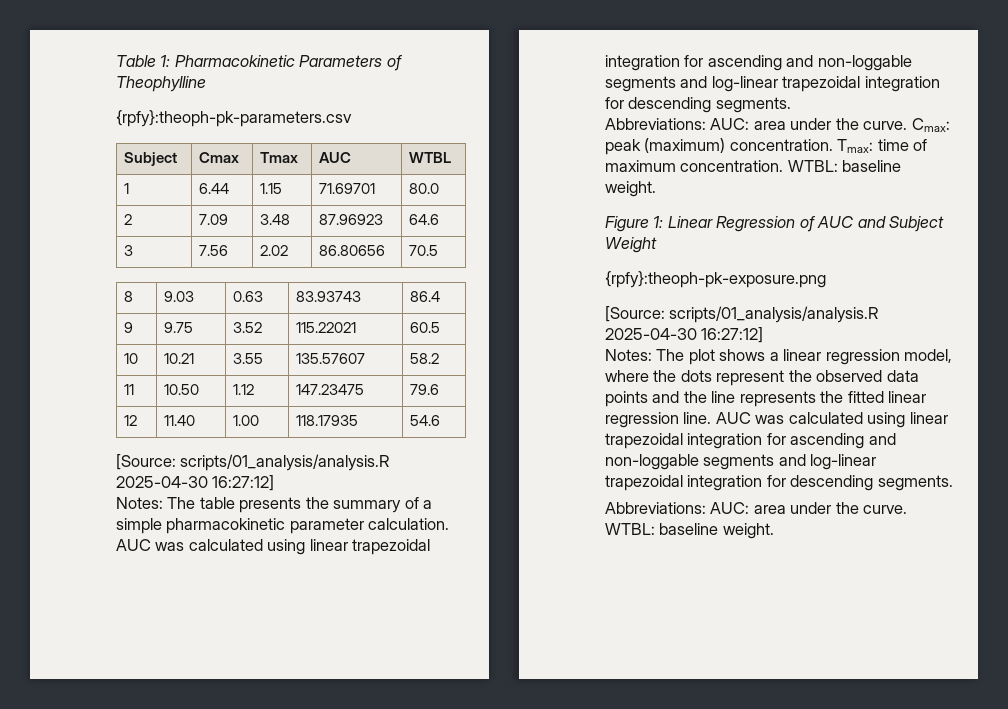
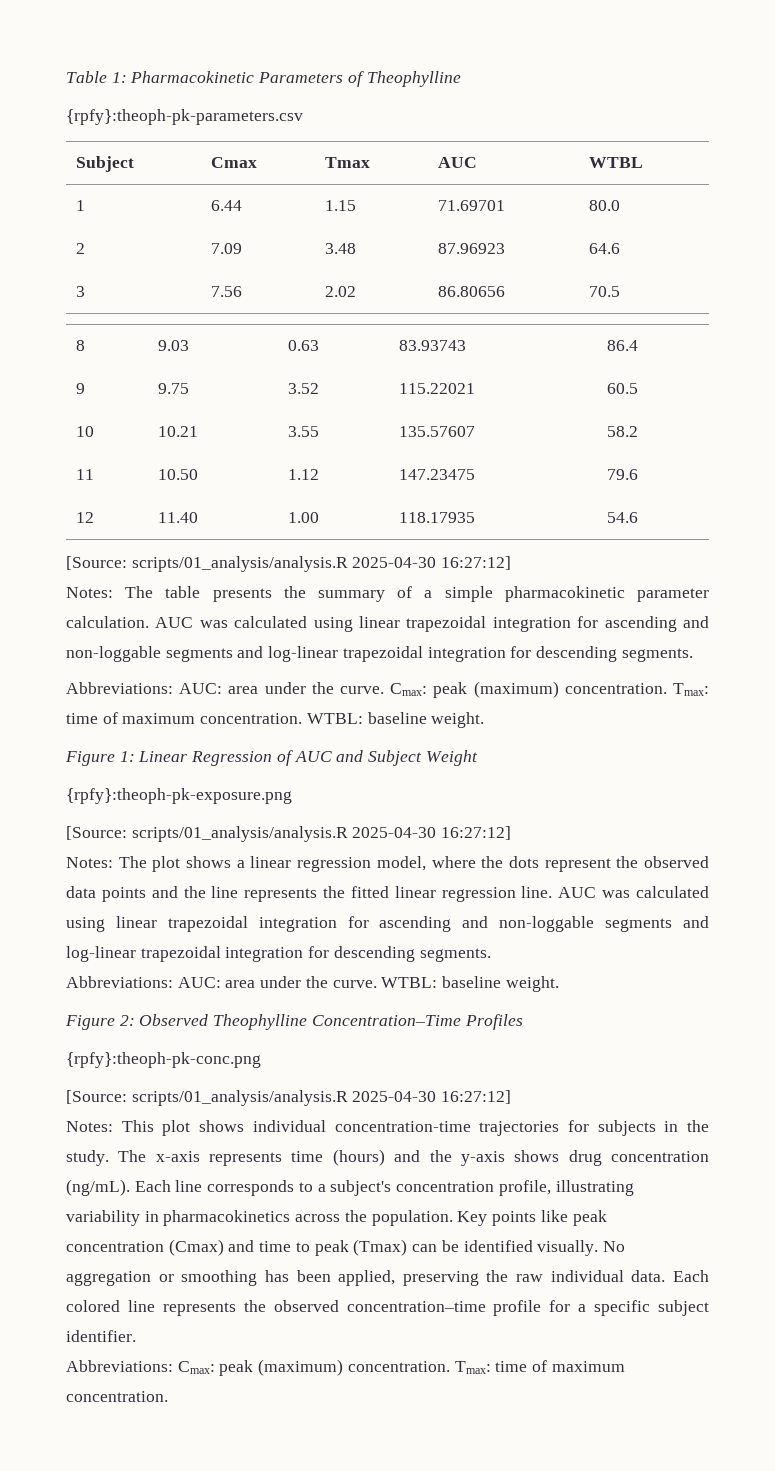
(774, 531) none -> [65,1014,523,1030] [66,1052,261,1068] [66,1090,512,1106] [66,1120,709,1136] [66,1149,710,1166] [66,1179,634,1196] [66,1210,607,1226] [66,1239,625,1256] [66,1270,709,1286] [66,1300,709,1316] [66,1330,136,1342] [66,1359,625,1376] [66,1391,168,1402] // Figure 2: Observed Theophylline Concentration–Time Profiles // {rpfy}:theoph-pk-conc.png // [Source: scripts/01_analysis/analysis.R 2025-04-30 16:27:12] // Notes: This plot shows individual concentration-time trajectories for subjects in the study. The x-axis represents time (hours) and the y-axis shows drug concentration (ng/mL). Each line corresponds to a subject's concentration profile, illustrating variability in pharmacokinetics across the population. Key points like peak concentration (Cmax) and time to peak (Tmax) can be identified visually. No aggregation or smoothing has been applied, preserving the raw individual data. Each colored line represents the observed concentration–time profile for a specific subject identifier. // Abbreviations: Cmax: peak (maximum) concentration. Tmax: time of maximum concentration.

